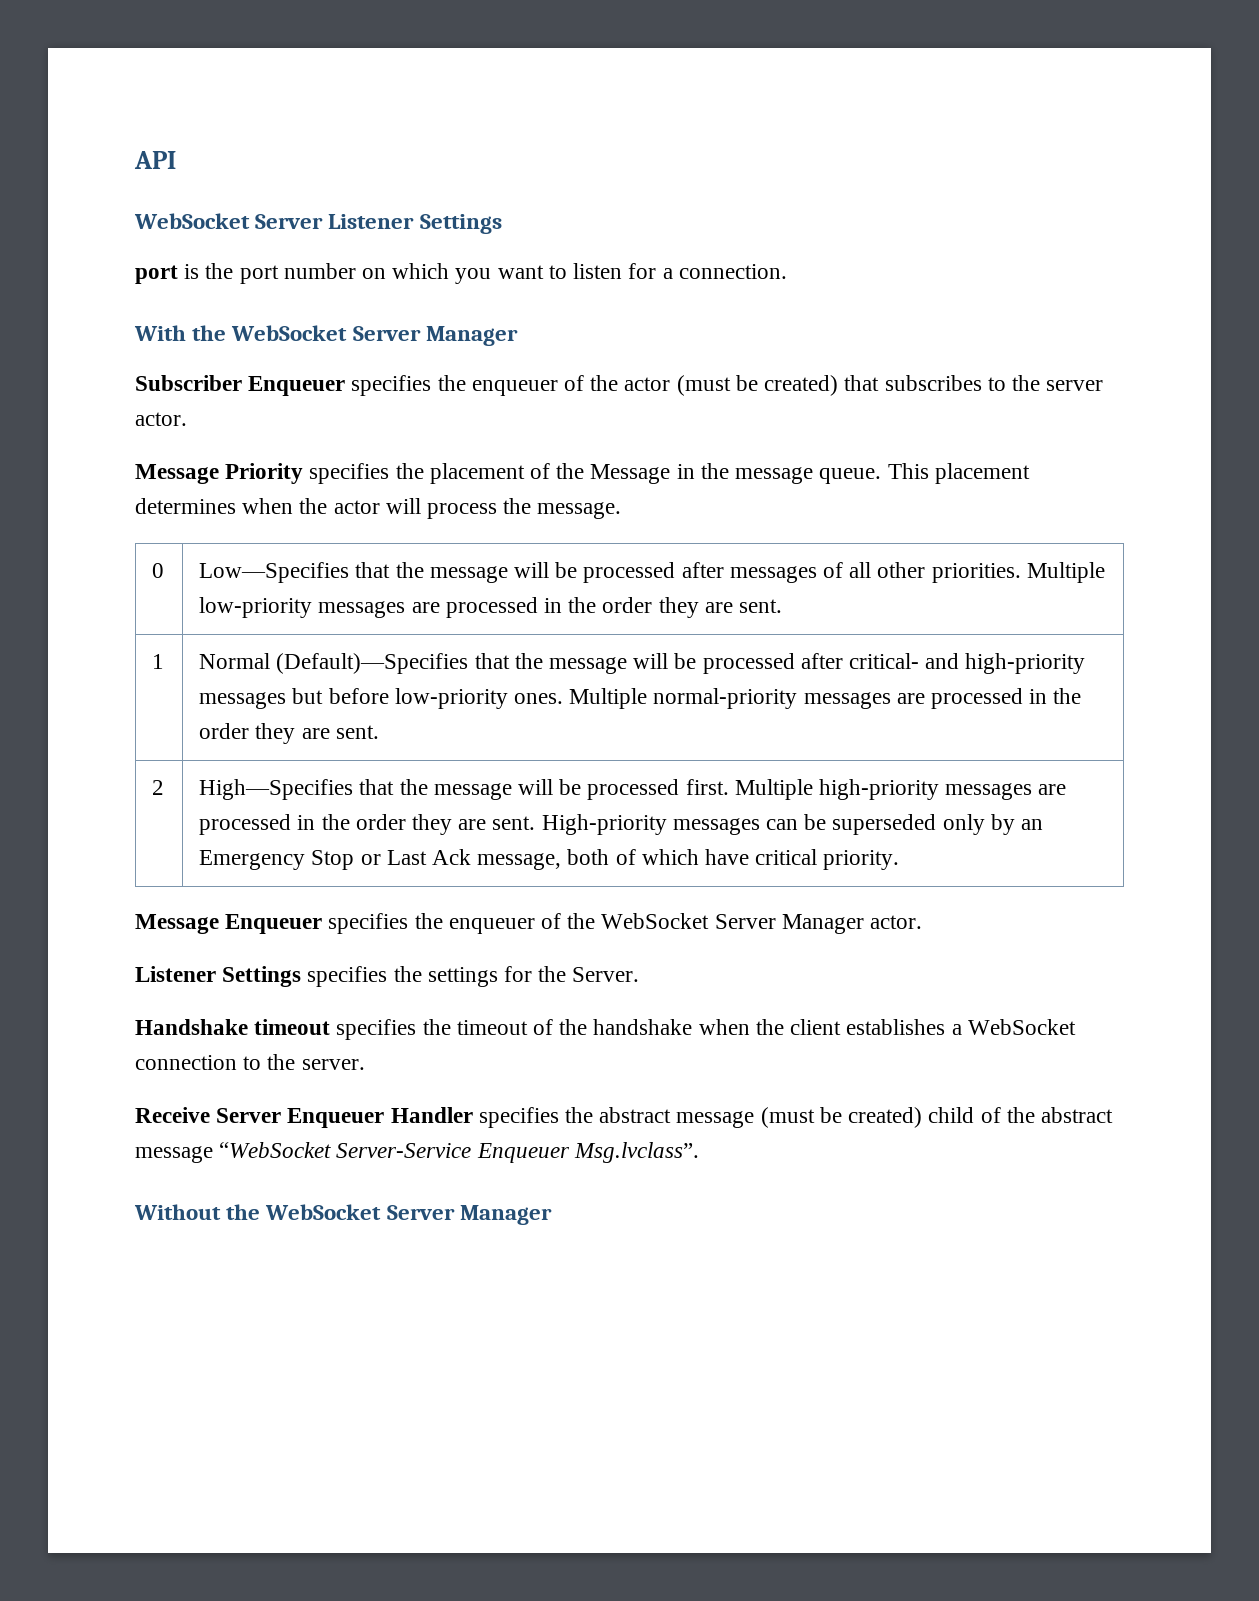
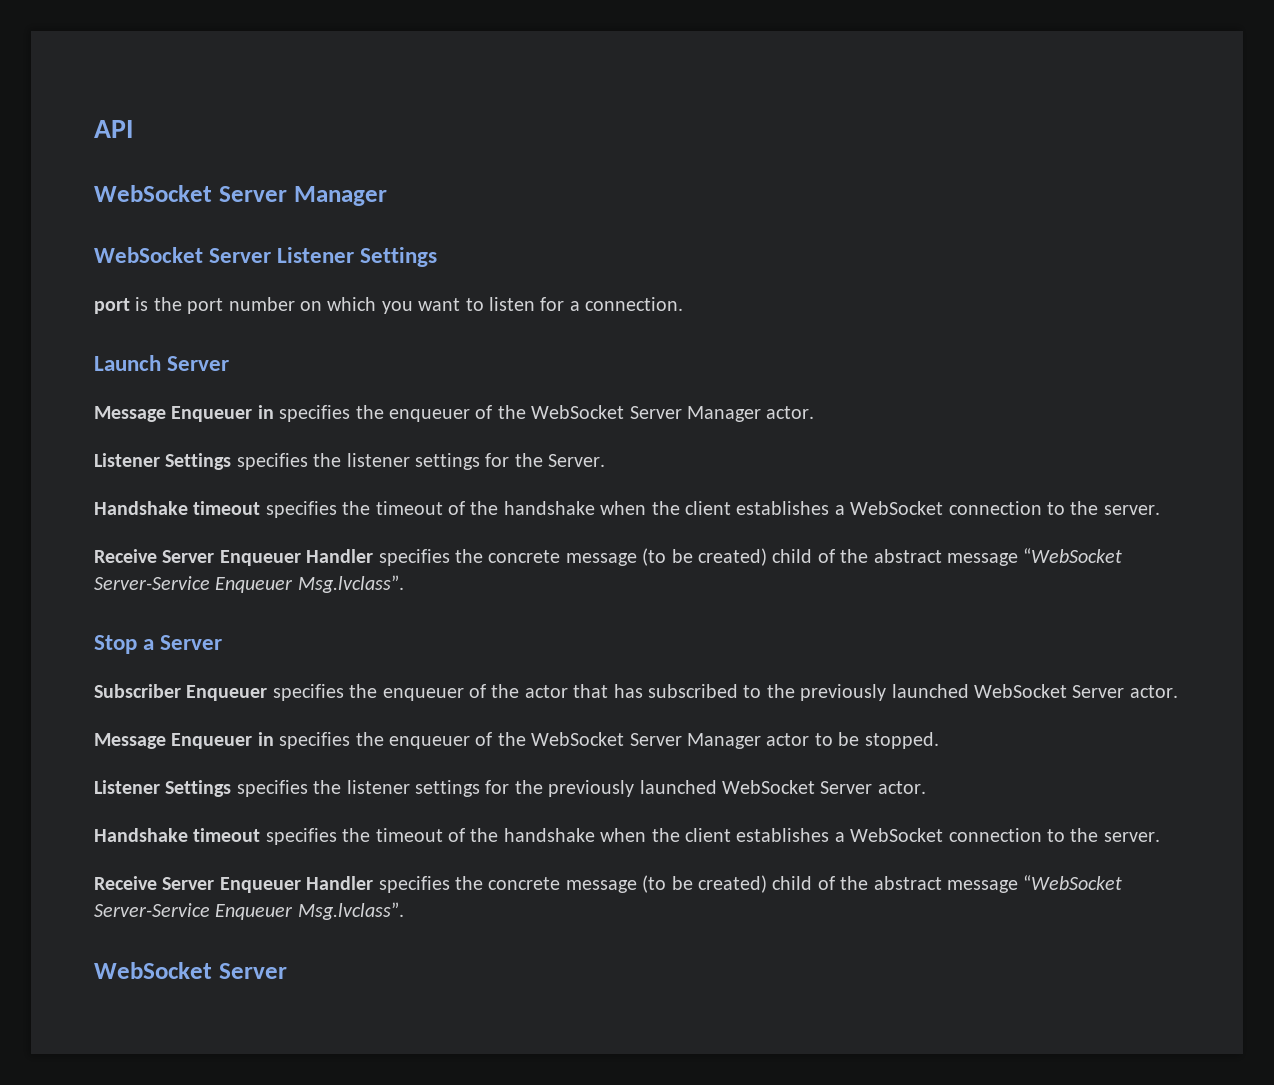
(176, 160) none -> [94,185,387,206] // WebSocket Server Manager
[134,325,518,346] [135,375,1104,396] [135,412,187,426] [135,463,1030,484] [135,498,622,519] [152,563,165,578] [199,562,1105,583] [199,597,782,618] [152,654,165,669] [199,653,1086,674] [199,688,1082,709] [199,723,379,744] [152,780,165,795] [199,779,1067,800] [199,814,1044,835] [199,849,900,870] [135,914,323,934] With the WebSocket Server Manager // Subscriber Enqueuer specifies the enqueuer of the actor (must be created) that subscribes to the server actor. // Message Priority specifies the placement of the Message in the message queue. This placement determines when the actor will process the message. // 0 | Low—Specifies that the message will be processed after messages of all other priorities. Multiple low-priority messages are processed in the order they are sent. // 1 | Normal (Default)—Specifies that the message will be processed after critical- and high-priority messages but before low-priority ones. Multiple normal-priority messages are processed in the order they are sent. // 2 | High—Specifies that the message will be processed first. Multiple high-priority messages are processed in the order they are sent. High-priority messages can be superseded only by an Emergency Stop or Last Ack message, both of which have critical priority. // Message Enqueuer -> [94,355,230,371] [94,405,274,422] Launch Server // Message Enqueuer in
(422, 974) none -> [346,453,410,467] listener
[599,1107,815,1128] abstract message (must -> [488,548,667,566] concrete message (to
[134,1204,552,1225] Without the WebSocket Server Manager -> [94,635,223,654] [94,684,1178,701] [94,732,939,749] [94,780,926,797] [94,828,1160,845] [94,875,1123,893] [94,902,404,920] [94,962,287,979] Stop a Server // Subscriber Enqueuer specifies the enqueuer of the actor that has subscribed to the previously launched WebSocket Server actor. // Message Enqueuer in specifies the enqueuer of the WebSocket Server Manager actor to be stopped. // Listener Settings specifies the listener settings for the previously launched WebSocket Server actor. // Handshake timeout specifies the timeout of the handshake when the client establishes a WebSocket connection to the server. // Receive Server Enqueuer Handler specifies the concrete message (to be created) child of the abstract message “WebSocket Server-Service Enqueuer Msg.lvclass”. // WebSocket Server

